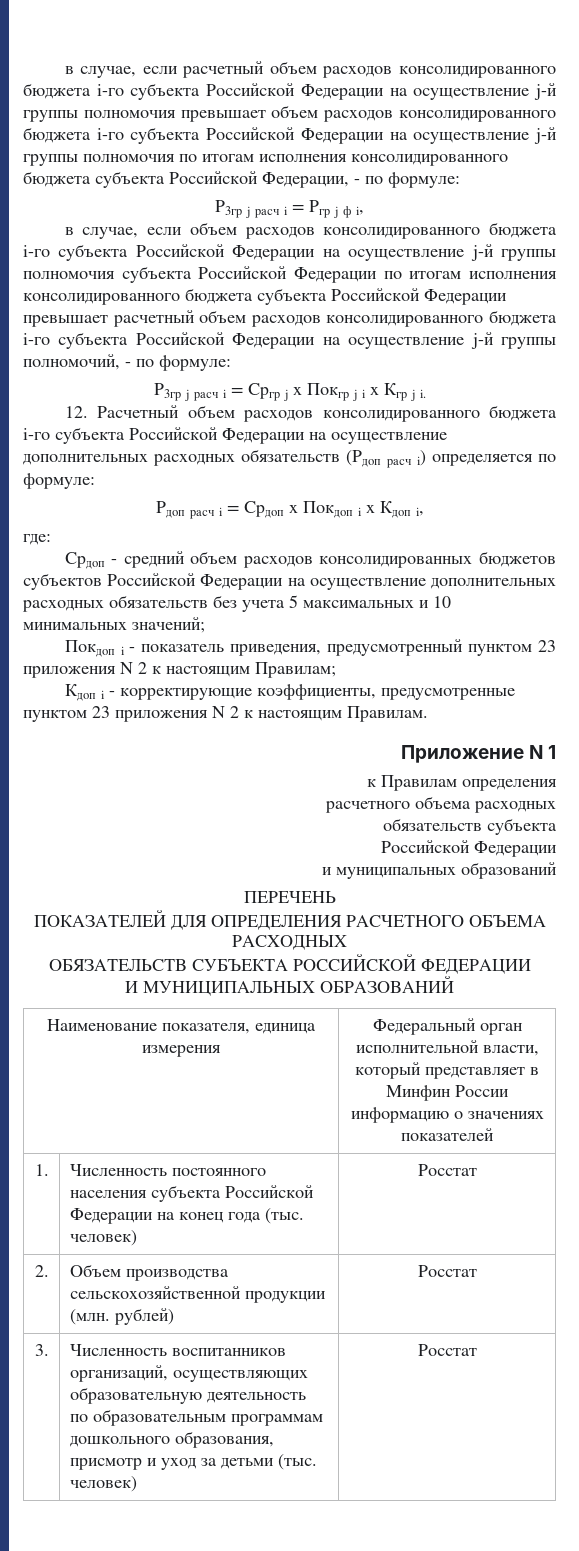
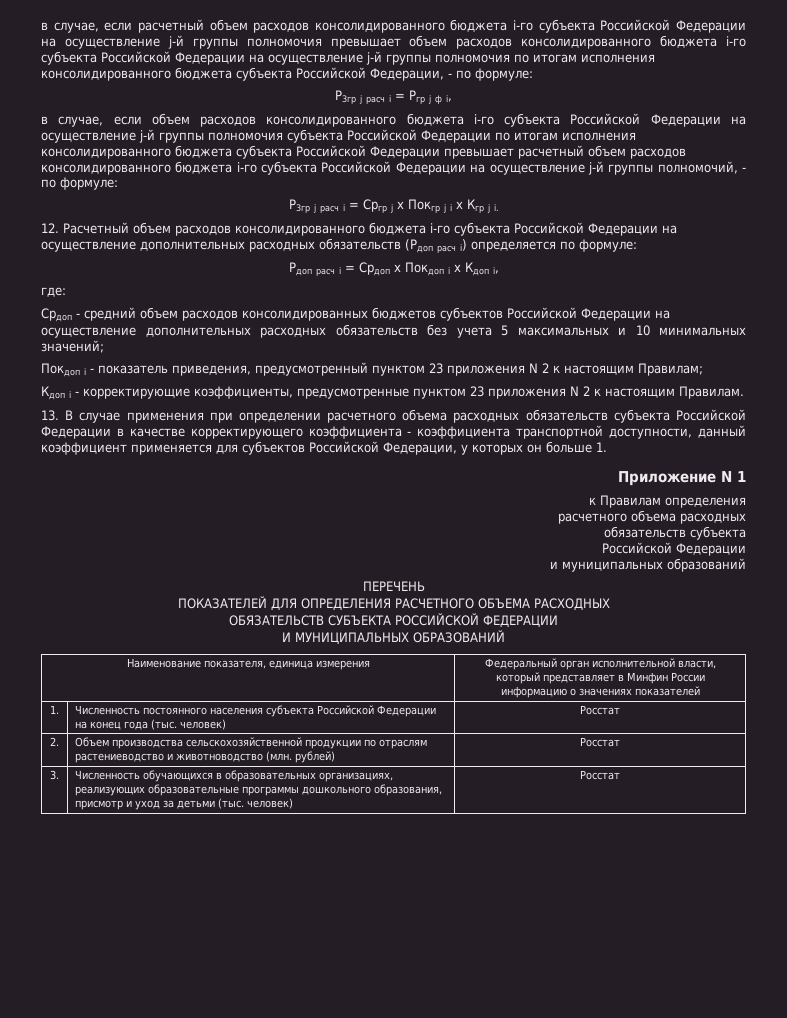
(428, 714) none -> [41,409,746,423] [41,425,747,439] [41,441,607,455] // 13. В случае применения при определении расчетного объема расходных обязательств субъекта Российской Федерации в качестве корректирующего коэффициента - коэффициента транспортной доступности, данный коэффициент применяется для субъектов Российской Федерации, у которых он больше 1.
(326, 1297) none -> [364,739,428,749] [75,753,264,763] по отраслям растениеводство и животноводство
[171,1348,286,1356] [69,1365,308,1382] [69,1387,306,1404] [69,1409,323,1426] воспитанников организаций, осуществляющих образовательную деятельность по образовательным программам -> [143,770,394,782] [75,784,300,796] обучающихся в образовательных организациях, реализующих образовательные программы

